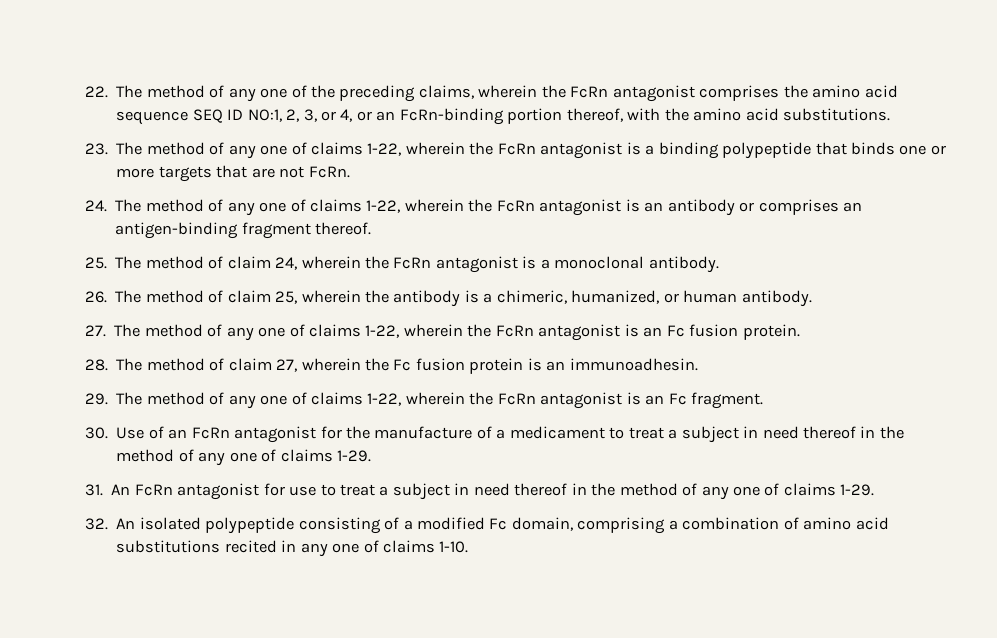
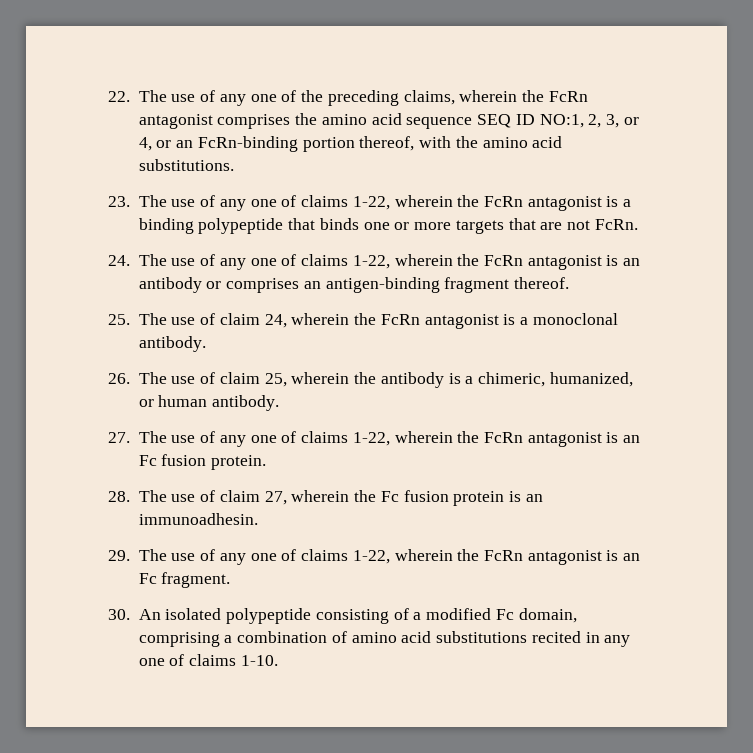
[146,85,205,98] method -> [171,94,196,102] use
[146,142,205,155] method -> [171,199,196,207] use
[145,199,204,212] method -> [171,258,196,266] use
[145,256,204,269] method -> [171,317,196,325] use
[145,290,204,303] method -> [171,376,196,384] use
[144,324,203,337] method -> [171,435,196,443] use
[146,358,205,371] method -> [171,494,196,502] use
[146,392,205,405] method -> [171,553,196,561] use
[116,426,904,443] [116,449,371,466] [85,483,875,500] [85,518,108,530] Use of an FcRn antagonist for the manufacture of a medicament to treat a subject in need thereof in the method of any one of claims 1-29. // 31. An FcRn antagonist for use to treat a subject in need thereof in the method of any one of claims 1-29. // 32. -> (130, 614) none

